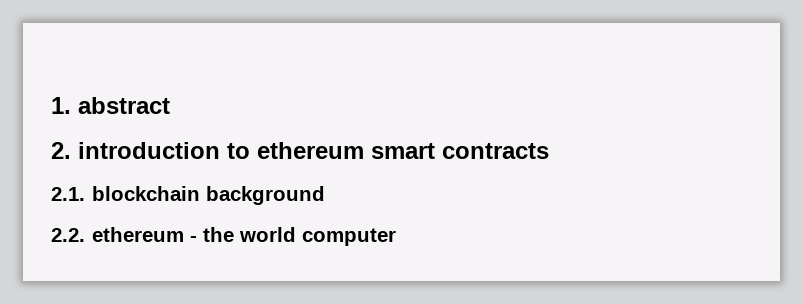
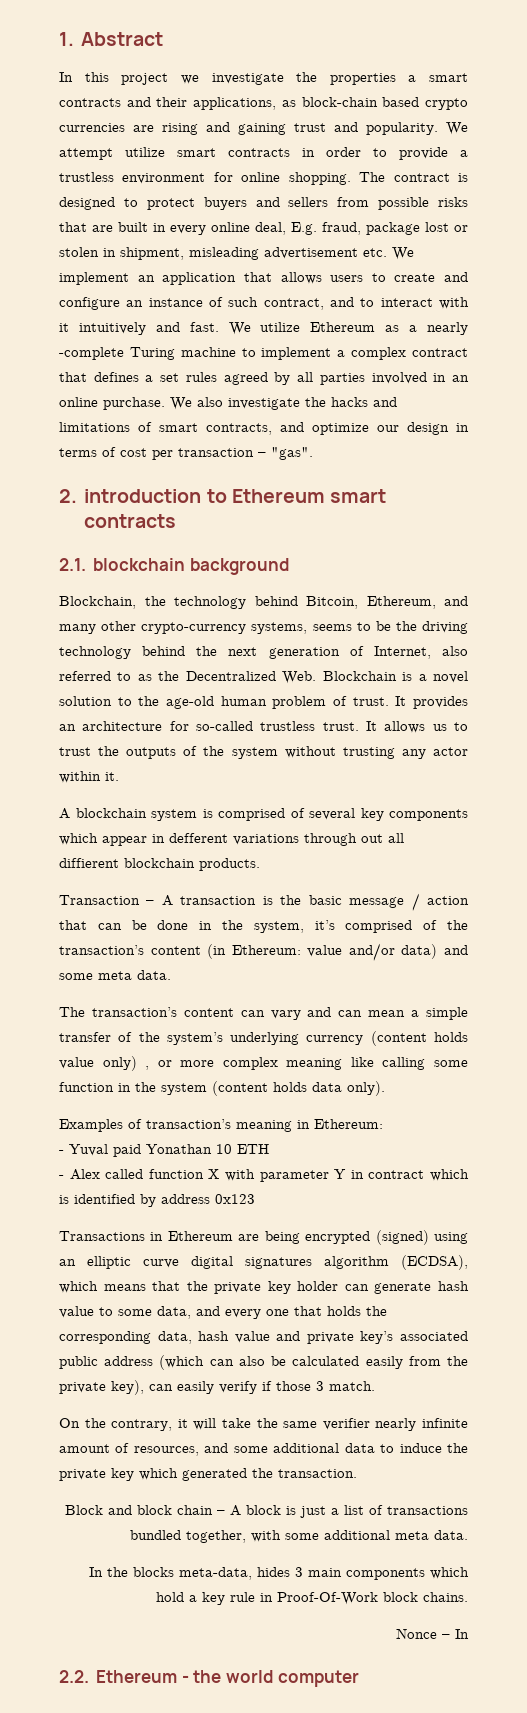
[78,97,171,114] abstract -> [81,32,164,46] [59,72,468,85] [59,97,468,110] [59,122,468,135] [59,147,468,160] [59,172,468,185] [59,197,468,210] [59,222,468,235] [59,247,414,260] [59,272,468,285] [59,297,469,310] [59,322,469,335] [59,347,468,360] [59,372,470,385] [59,397,397,410] [59,422,469,435] [59,447,313,460] Abstract // In this project we investigate the properties a smart contracts and their applications, as block-chain based crypto currencies are rising and gaining trust and popularity. We attempt utilize smart contracts in order to provide a trustless environment for online shopping. The contract is designed to protect buyers and sellers from possible risks that are built in every online deal, E.g. fraud, package lost or stolen in shipment, misleading advertisement etc. We implement an application that allows users to create and configure an instance of such contract, and to interact with it intuitively and fast. We utilize Ethereum as a nearly -complete Turing machine to implement a complex contract that defines a set rules agreed by all parties involved in an online purchase. We also investigate the hacks and limitations of smart contracts, and optimize our design in terms of cost per transaction – "gas".
[257,142,365,159] ethereum -> [231,489,325,503] Ethereum
(326, 195) none -> [59,596,468,609] [59,621,468,634] [59,646,469,659] [59,671,469,684] [59,696,469,709] [59,721,468,733] [59,746,468,759] [59,771,119,783] [59,808,468,821] [59,833,404,846] [59,858,260,871] [59,893,470,911] [59,920,469,933] [59,943,468,961] [59,970,171,980] [59,1007,469,1020] [59,1031,468,1046] [59,1056,468,1071] [59,1081,385,1096] [59,1119,383,1132] [59,1144,269,1157] [59,1169,470,1182] [59,1194,255,1207] [59,1230,468,1245] [59,1255,468,1270] [59,1281,469,1294] [59,1306,387,1319] [59,1331,468,1344] [59,1355,469,1370] [59,1380,375,1395] [59,1418,469,1431] [59,1443,469,1456] [59,1468,357,1481] [65,1505,468,1518] [130,1530,468,1543] [89,1567,469,1580] [156,1592,468,1605] [396,1628,469,1639] // Blockchain, the technology behind Bitcoin, Ethereum, and many other crypto-currency systems, seems to be the driving technology behind the next generation of Internet, also referred to as the Decentralized Web. Blockchain is a novel solution to the age-old human problem of trust. It provides an architecture for so-called trustless trust. It allows us to trust the outputs of the system without trusting any actor within it. // A blockchain system is comprised of several key components which appear in defferent variations through out all diffierent blockchain products. // Transaction – A transaction is the basic message / action that can be done in the system, it’s comprised of the transaction’s content (in Ethereum: value and/or data) and some meta data. // The transaction’s content can vary and can mean a simple transfer of the system’s underlying currency (content holds value only) , or more complex meaning like calling some function in the system (content holds data only). // Examples of transaction’s meaning in Ethereum: // - Yuval paid Yonathan 10 ETH // - Alex called function X with parameter Y in contract which is identified by address 0x123 // Transactions in Ethereum are being encrypted (signed) using an elliptic curve digital signatures algorithm (ECDSA), which means that the private key holder can generate hash value to some data, and every one that holds the corresponding data, hash value and private key’s associated public address (which can also be calculated easily from the private key), can easily verify if those 3 match. // On the contrary, it will take the same verifier nearly infinite amount of resources, and some additional data to induce the private key which generated the transaction. // Block and block chain – A block is just a list of transactions bundled together, with some additional meta data. // In the blocks meta-data, hides 3 main components which hold a key rule in Proof-Of-Work block chains. // Nonce – In
[92,227,185,242] ethereum -> [96,1670,178,1683] Ethereum

